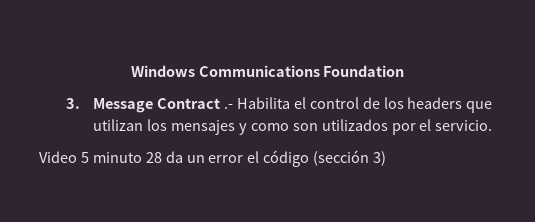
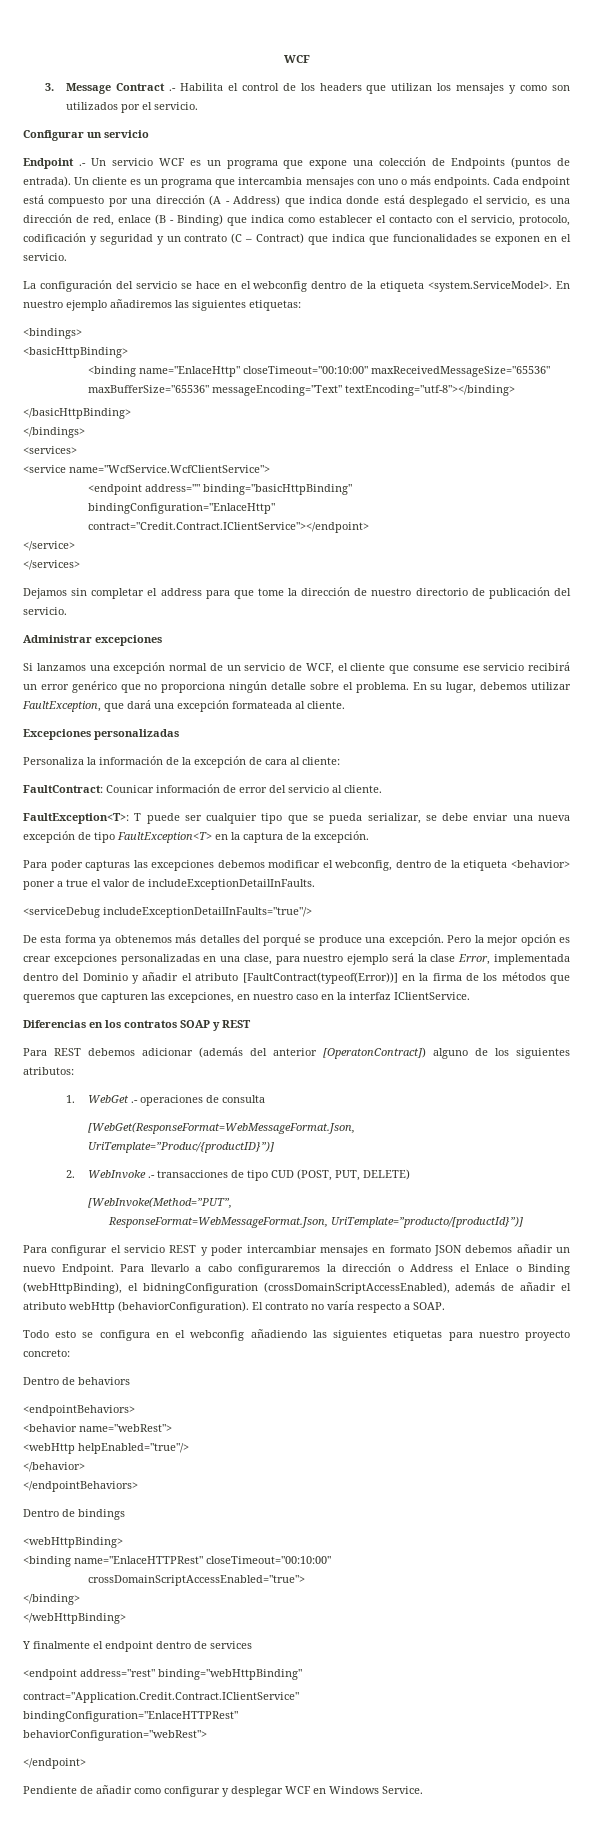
[130,65,405,77] Windows Communications Foundation -> [283,55,310,63] WCF
[39,150,387,167] Video 5 minuto 28 da un error el código (sección 3) -> [23,130,149,141] [23,157,570,169] [23,176,570,188] [23,195,570,207] [23,214,570,226] [23,233,571,245] [23,253,67,261] [23,280,570,292] [23,299,301,311] [23,328,82,339] [23,347,128,358] [87,366,550,377] [87,385,515,396] [23,408,131,419] [23,427,85,438] [23,446,77,454] [23,465,270,473] [87,484,352,495] [87,503,275,514] [87,522,369,533] [23,541,75,551] [23,560,80,570] [23,587,571,599] [23,607,67,615] [23,635,162,646] [23,662,570,674] [23,681,571,693] [22,700,345,712] [23,729,179,740] [23,756,340,768] [23,784,382,793] [23,813,570,824] [23,831,369,843] [23,860,571,871] [23,879,315,890] [23,907,312,918] [23,934,571,946] [23,953,570,965] [23,972,570,984] [23,992,470,1003] [23,1020,251,1031] [23,1047,570,1059] [23,1067,74,1075] [66,1095,265,1106] [87,1122,355,1134] [87,1141,274,1153] [66,1169,410,1181] [87,1197,232,1209] [108,1216,524,1228] [23,1244,570,1256] [23,1263,570,1275] [23,1282,571,1294] [23,1301,445,1313] [23,1329,570,1341] [23,1349,70,1357] [23,1377,130,1385] [23,1405,135,1416] [23,1424,172,1432] [23,1443,189,1454] [23,1462,85,1472] [23,1481,138,1492] [23,1509,125,1520] [23,1537,123,1548] [23,1556,331,1567] [87,1575,305,1586] [23,1594,80,1605] [23,1613,126,1624] [22,1641,252,1652] [23,1669,302,1680] [23,1692,299,1703] [23,1711,238,1722] [23,1730,207,1741] [23,1758,86,1769] [23,1785,423,1797] Configurar un servicio // Endpoint .- Un servicio WCF es un programa que expone una colección de Endpoints (puntos de entrada). Un cliente es un programa que intercambia mensajes con uno o más endpoints. Cada endpoint está compuesto por una dirección (A - Address) que indica donde está desplegado el servicio, es una dirección de red, enlace (B - Binding) que indica como establecer el contacto con el servicio, protocolo, codificación y seguridad y un contrato (C – Contract) que indica que funcionalidades se exponen en el servicio. // La configuración del servicio se hace en el webconfig dentro de la etiqueta <system.ServiceModel>. En nuestro ejemplo añadiremos las siguientes etiquetas: // <bindings> // <basicHttpBinding> // <binding name="EnlaceHttp" closeTimeout="00:10:00" maxReceivedMessageSize="65536" maxBufferSize="65536" messageEncoding="Text" textEncoding="utf-8"></binding> // </basicHttpBinding> // </bindings> // <services> // <service name="WcfService.WcfClientService"> // <endpoint address="" binding="basicHttpBinding" // bindingConfiguration="EnlaceHttp" // contract="Credit.Contract.IClientService"></endpoint> // </service> // </services> // Dejamos sin completar el address para que tome la dirección de nuestro directorio de publicación del servicio. // Administrar excepciones // Si lanzamos una excepción normal de un servicio de WCF, el cliente que consume ese servicio recibirá un error genérico que no proporciona ningún detalle sobre el problema. En su lugar, debemos utilizar FaultException, que dará una excepción formateada al cliente. // Excepciones personalizadas // Personaliza la información de la excepción de cara al cliente: // FaultContract: Counicar información de error del servicio al cliente. // FaultException<T>: T puede ser cualquier tipo que se pueda serializar, se debe enviar una nueva excepción de tipo FaultException<T> en la captura de la excepción. // Para poder capturas las excepciones debemos modificar el webconfig, dentro de la etiqueta <behavior> poner a true el valor de includeExceptionDetailInFaults. // <serviceDebug includeExceptionDetailInFaults="true"/> // De esta forma ya obtenemos más detalles del porqué se produce una excepción. Pero la mejor opción es crear excepciones personalizadas en una clase, para nuestro ejemplo será la clase Error, implementada dentro del Dominio y añadir el atributo [FaultContract(typeof(Error))] en la firma de los métodos que queremos que capturen las excepciones, en nuestro caso en la interfaz IClientService. // Diferencias en los contratos SOAP y REST // Para REST debemos adicionar (además del anterior [OperatonContract]) alguno de los siguientes atributos: // 1. WebGet .- operaciones de consulta // [WebGet(ResponseFormat=WebMessageFormat.Json, // UriTemplate=”Produc/{productID}”)] // 2. WebInvoke .- transacciones de tipo CUD (POST, PUT, DELETE) // [WebInvoke(Method=”PUT”, // ResponseFormat=WebMessageFormat.Json, UriTemplate=”producto/[productId}”)] // Para configurar el servicio REST y poder intercambiar mensajes en formato JSON debemos añadir un nuevo Endpoint. Para llevarlo a cabo configuraremos la dirección o Address el Enlace o Binding (webHttpBinding), el bidningConfiguration (crossDomainScriptAccessEnabled), además de añadir el atributo webHttp (behaviorConfiguration). El contrato no varía respecto a SOAP. // Todo esto se configura en el webconfig añadiendo las siguientes etiquetas para nuestro proyecto concreto: // Dentro de behaviors // <endpointBehaviors> // <behavior name="webRest"> // <webHttp helpEnabled="true"/> // </behavior> // </endpointBehaviors> // Dentro de bindings // <webHttpBinding> // <binding name="EnlaceHTTPRest" closeTimeout="00:10:00" // crossDomainScriptAccessEnabled="true"> // </binding> // </webHttpBinding> // Y finalmente el endpoint dentro de services // <endpoint address="rest" binding="webHttpBinding" // contract="Application.Credit.Contract.IClientService" // bindingConfiguration="EnlaceHTTPRest" // behaviorConfiguration="webRest"> // </endpoint> // Pendiente de añadir como configurar y desplegar WCF en Windows Service.

